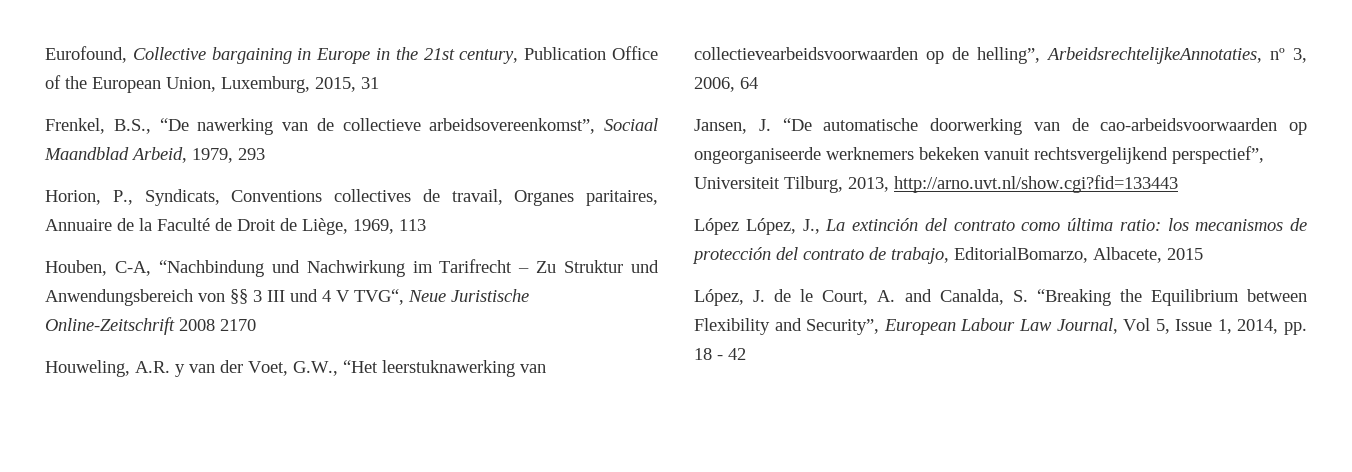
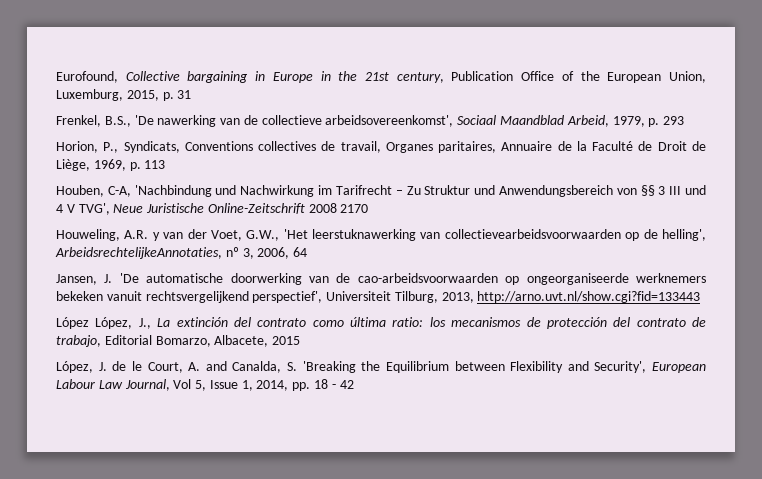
(356, 84) none -> [162,92,174,101] p.
[159,118,189,131] “De -> [134,115,154,125] 'De
[429,118,596,134] arbeidsovereenkomst”, -> [325,115,454,127] arbeidsovereenkomst',
(233, 155) none -> [648,118,660,127] p.
(394, 226) none -> [129,162,141,171] p.
[158,260,264,277] “Nachbindung -> [134,185,212,197] 'Nachbindung
[354,289,404,305] TVG“, -> [78,203,110,215] TVG',
[343,360,378,373] “Het -> [283,229,308,239] 'Het
[977,47,1040,64] helling”, -> [661,229,706,241] helling',
[782,118,812,131] “De -> [119,273,139,283] 'De
[1172,146,1264,164] perspectief”, -> [252,291,323,303] perspectief',
[954,247,1088,263] EditorialBomarzo, -> [104,335,211,347] Editorial Bomarzo,
[1036,289,1111,306] “Breaking -> [302,361,356,373] 'Breaking
[806,319,880,335] Security”, -> [594,361,647,373] Security',

